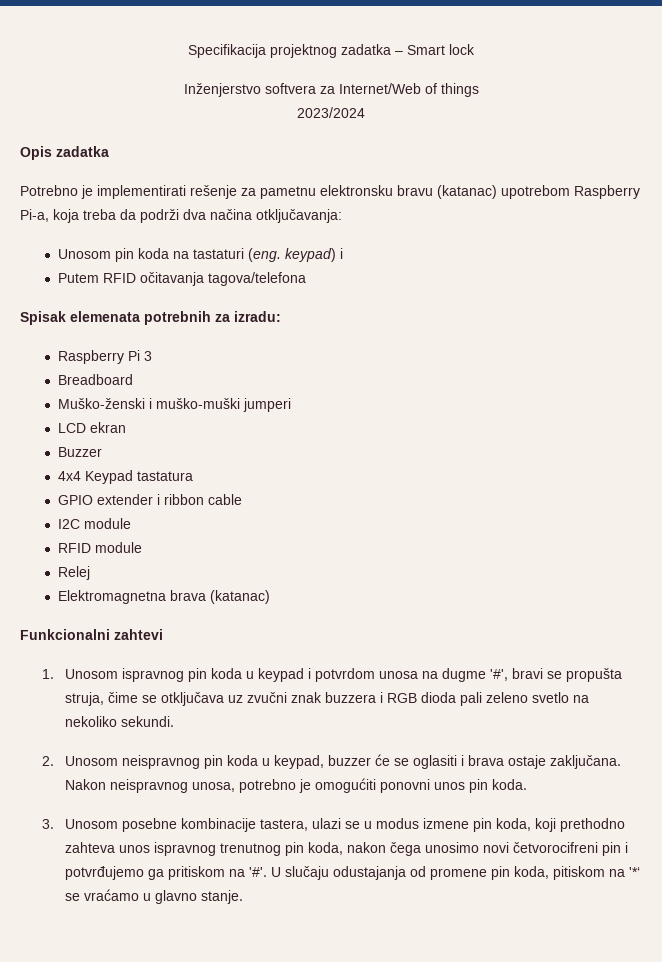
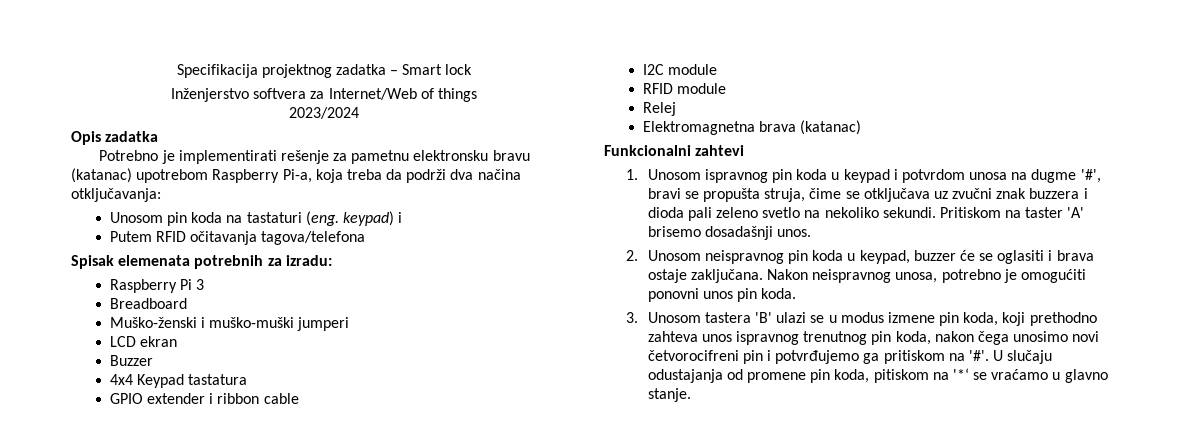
[386,693,417,703] RGB -> (1088, 193) none
(174, 721) none -> [939,207,1085,218] [647,226,811,240] Pritiskom na taster 'A' brisemo dosadašnji unos.
[121,818,308,832] posebne kombinacije tastera, -> [704,312,772,323] tastera 'B'

